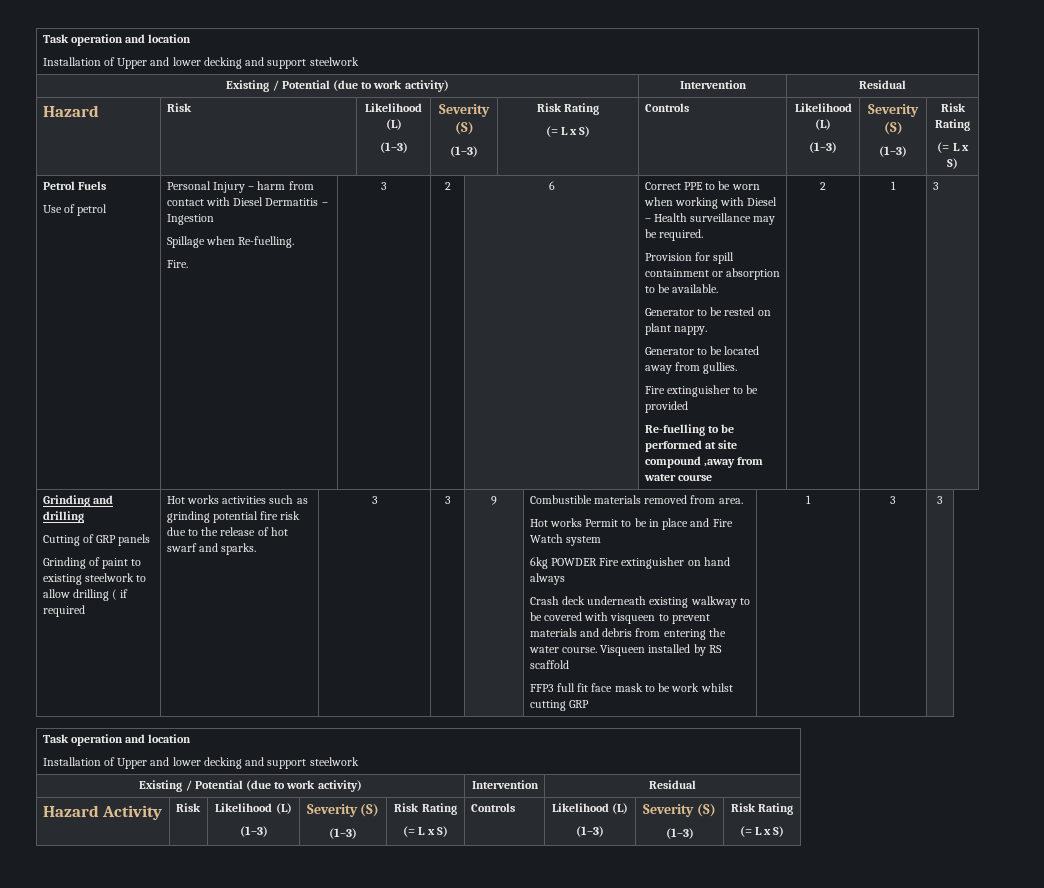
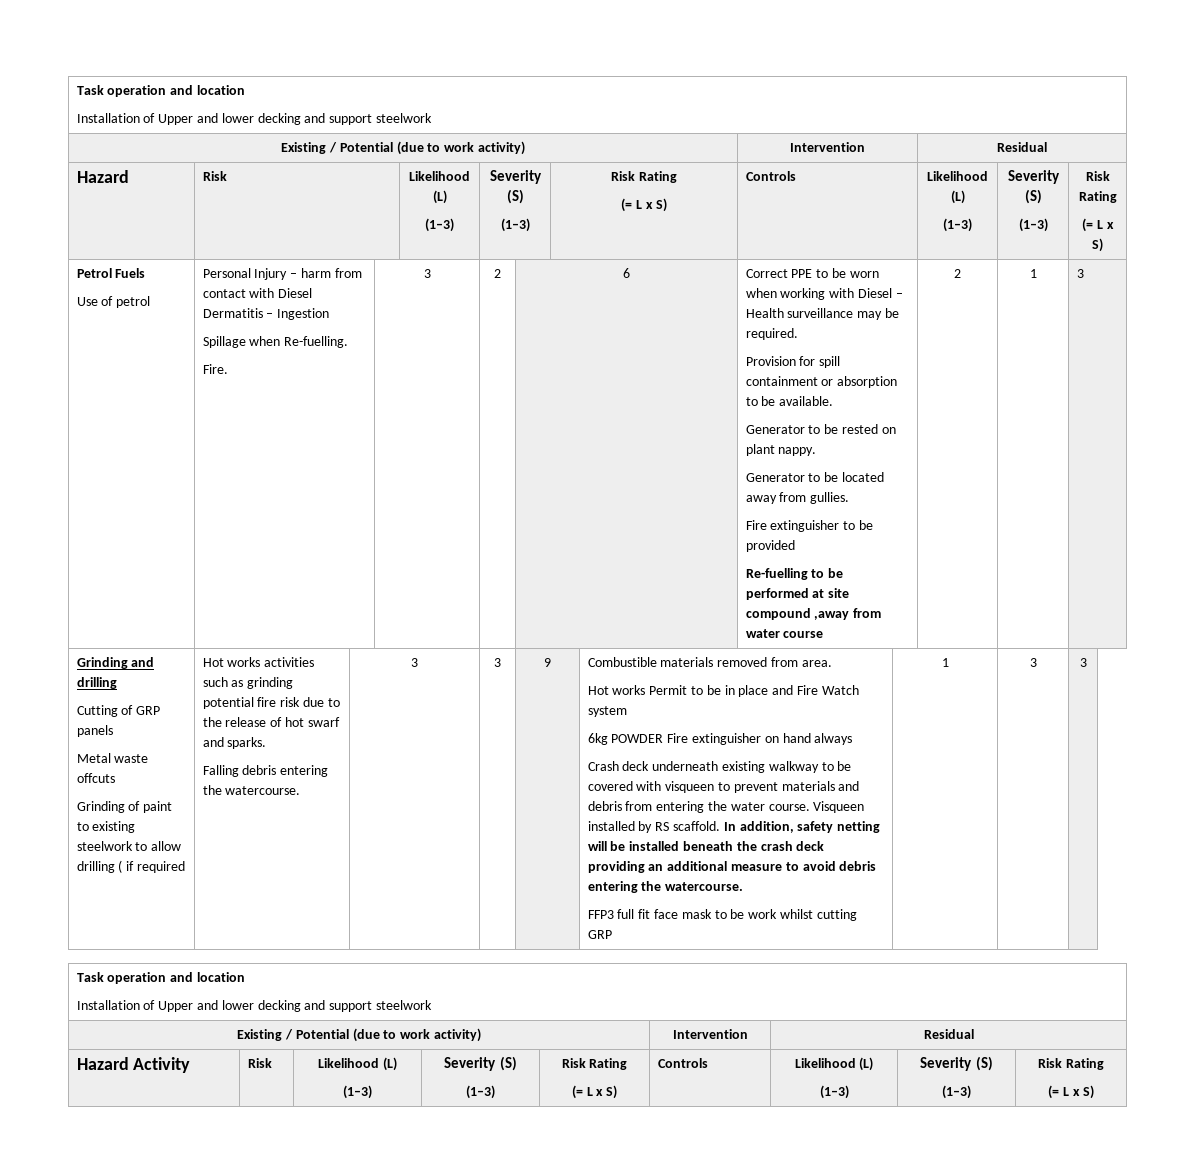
(151, 540) none -> [76,753,149,763] [76,773,115,783] // Metal waste offcuts
(257, 549) none -> [202,765,329,777] [202,785,301,795] // Falling debris entering the watercourse.
[529,660,569,669] scaffold -> [672,821,881,833] [587,841,825,851] [587,861,877,873] [587,881,744,893] scaffold. In addition, safety netting will be installed beneath the crash deck providing an additional measure to avoid debris entering the watercourse.

